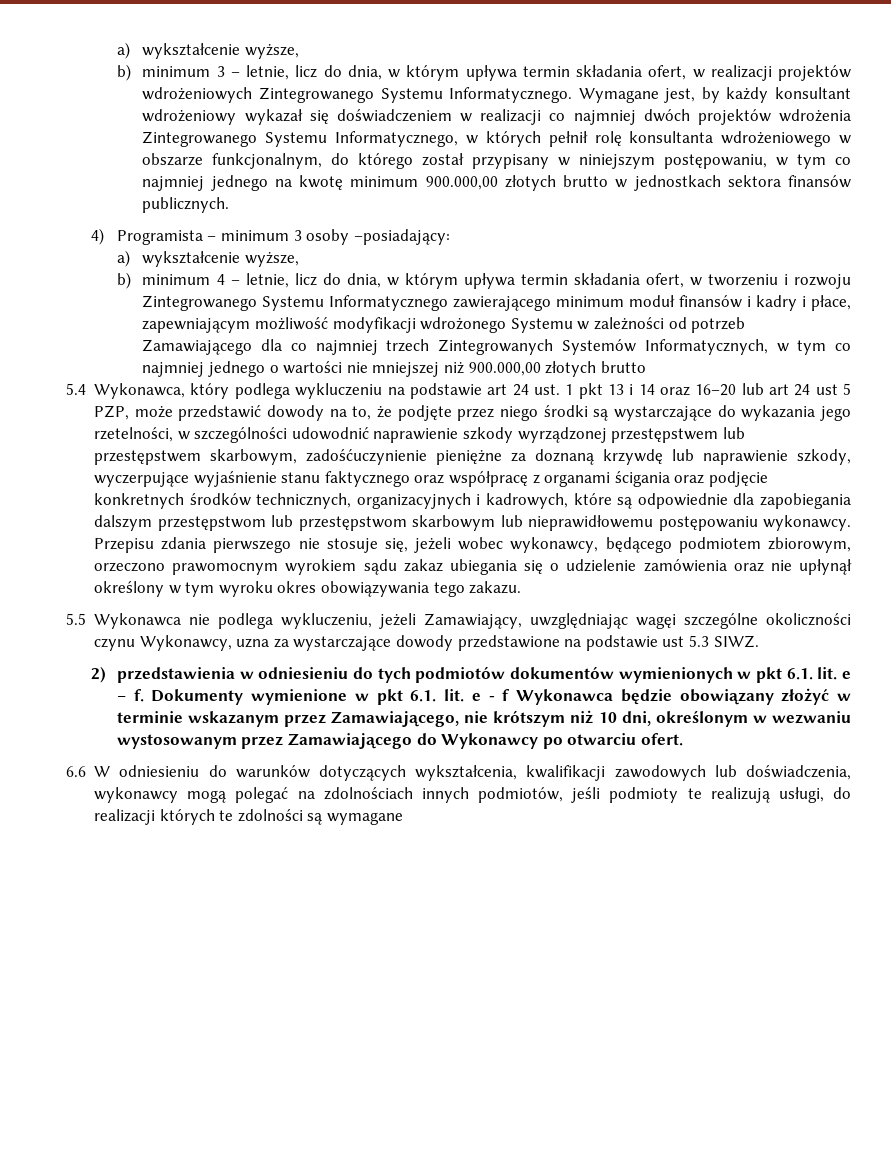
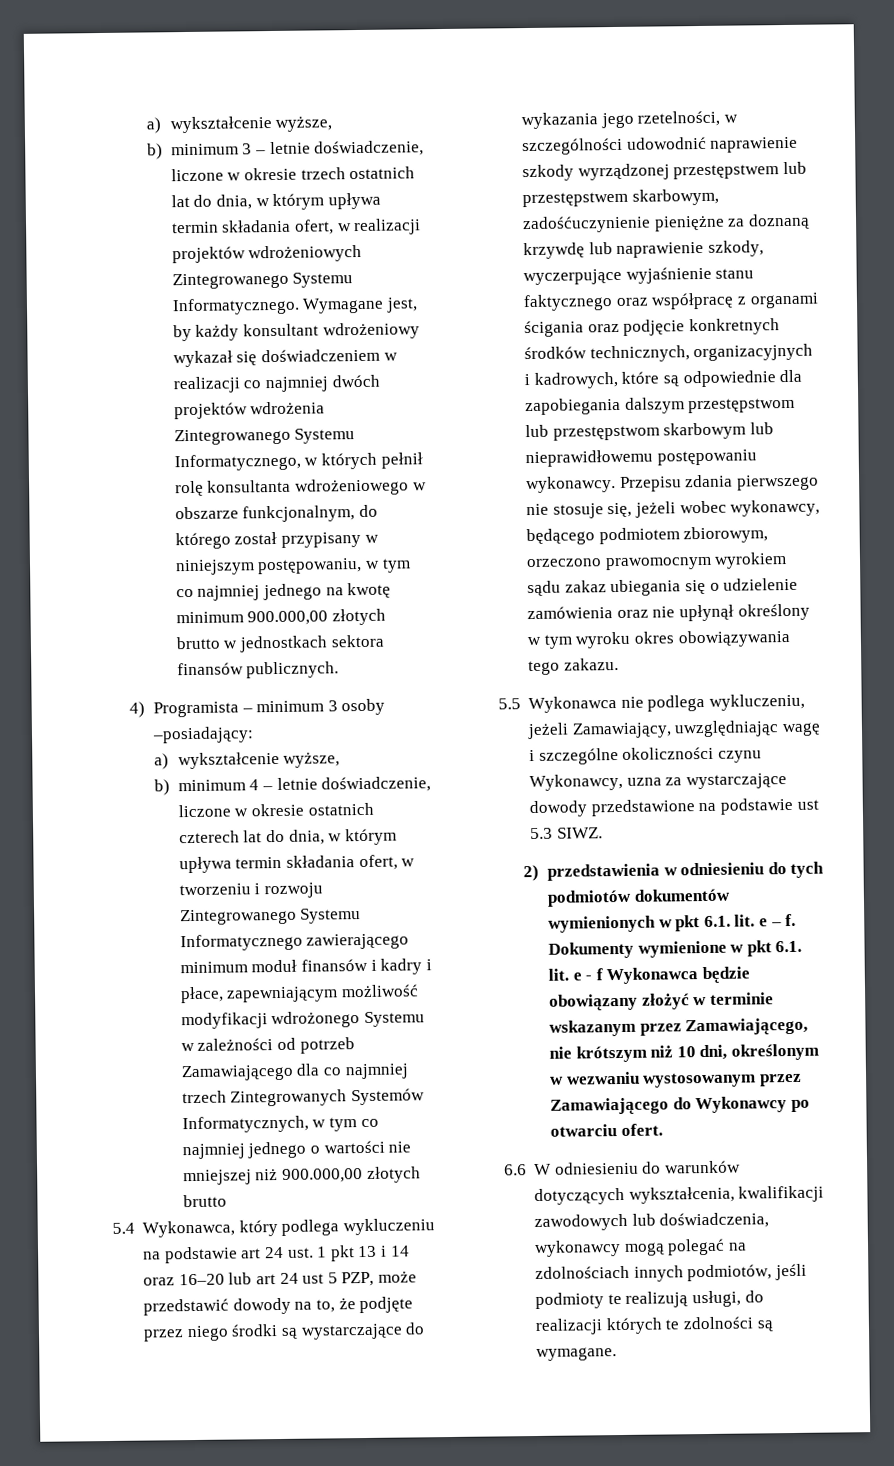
[246,65,318,80] letnie, licz -> [269,140,425,157] [170,166,416,182] [170,194,190,208] letnie doświadczenie, liczone w okresie trzech ostatnich lat
[245,273,317,288] letnie, licz -> [276,776,432,793] [177,802,374,818] [178,830,263,844] letnie doświadczenie, liczone w okresie ostatnich czterech lat
[636,614,677,629] wagęi -> [781,722,821,737] [529,749,536,762] wagę i
[327,812,404,825] wymagane -> [536,1347,618,1361] wymagane.

